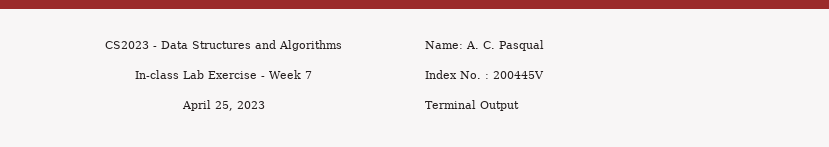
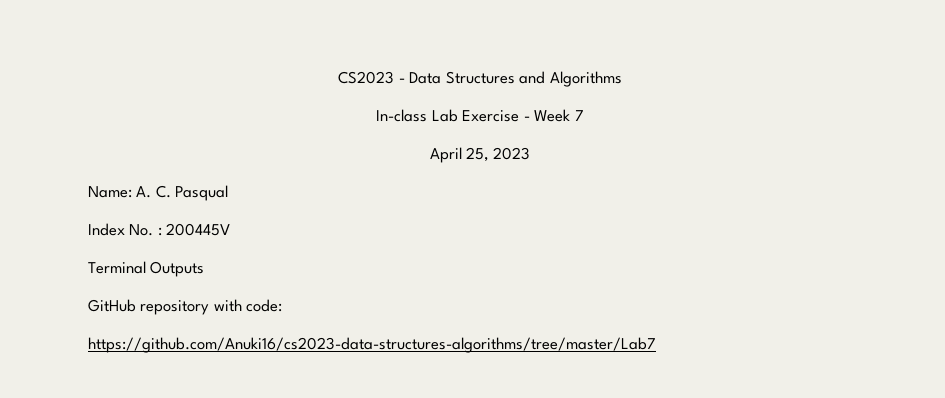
[480,101,519,111] Output -> [150,261,205,277] [88,299,283,315] [88,337,656,353] Outputs // GitHub repository with code: // https://github.com/Anuki16/cs2023-data-structures-algorithms/tree/master/Lab7

